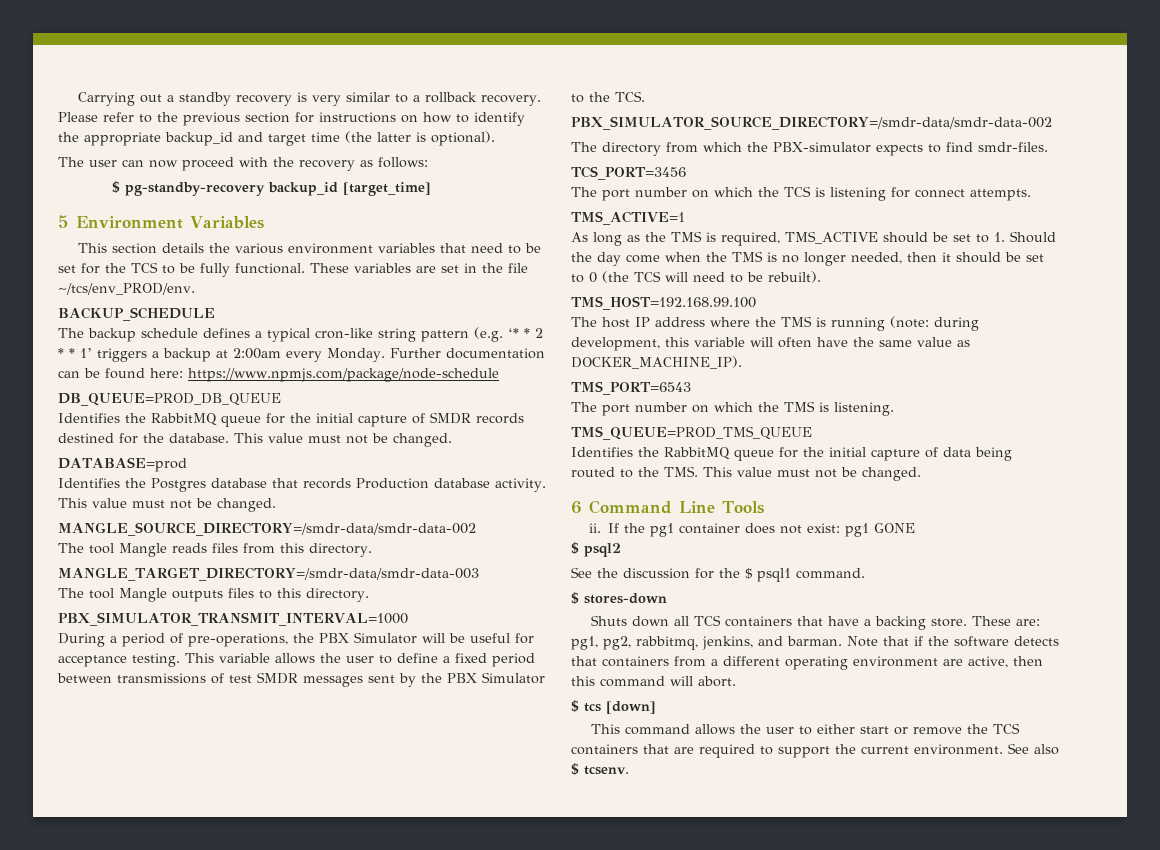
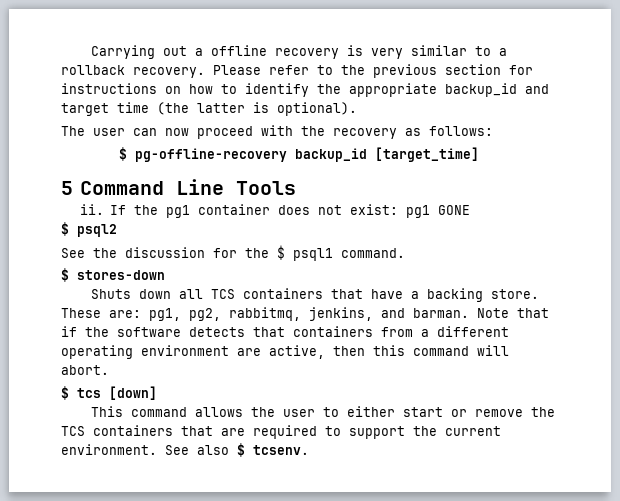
[179,92,232,106] standby -> [211,45,268,56] offline
[125,182,266,196] pg-standby-recovery -> [134,148,287,162] pg-offline-recovery
[76,216,265,229] [78,243,542,254] [58,262,528,277] [58,283,195,295] [58,307,215,321] [58,327,543,342] [58,348,545,362] [58,368,499,382] [58,393,281,406] [58,412,524,427] [58,433,452,447] [58,457,187,472] [58,478,546,492] [58,498,276,512] [58,522,476,536] [58,543,372,557] [58,567,479,581] [58,588,369,602] [58,612,408,626] [58,632,534,647] [58,653,535,667] [57,672,545,687] [571,91,645,103] [571,116,1052,130] [571,142,1048,156] [571,166,686,180] [571,186,1031,201] [571,211,685,225] [571,231,1056,246] [571,251,1044,266] [571,271,821,283] [571,296,756,310] [571,316,979,331] [571,337,970,351] [571,356,742,369] [571,381,691,395] [571,401,894,416] [571,426,812,440] [571,447,1012,461] [571,466,921,481] [571,501,582,514] Environment Variables // This section details the various environment variables that need to be set for the TCS to be fully functional. These variables are set in the file ~/tcs/env_PROD/env. // BACKUP_SCHEDULE // The backup schedule defines a typical cron-like string pattern (e.g. ‘* * 2 * * 1’ triggers a backup at 2:00am every Monday. Further documentation can be found here: https://www.npmjs.com/package/node-schedule // DB_QUEUE=PROD_DB_QUEUE // Identifies the RabbitMQ queue for the initial capture of SMDR records destined for the database. This value must not be changed. // DATABASE=prod // Identifies the Postgres database that records Production database activity. This value must not be changed. // MANGLE_SOURCE_DIRECTORY=/smdr-data/smdr-data-002 // The tool Mangle reads files from this directory. // MANGLE_TARGET_DIRECTORY=/smdr-data/smdr-data-003 // The tool Mangle outputs files to this directory. // PBX_SIMULATOR_TRANSMIT_INTERVAL=1000 // During a period of pre-operations, the PBX Simulator will be useful for acceptance testing. This variable allows the user to define a fixed period between transmissions of test SMDR messages sent by the PBX Simulator to the TCS. // PBX_SIMULATOR_SOURCE_DIRECTORY=/smdr-data/smdr-data-002 // The directory from which the PBX-simulator expects to find smdr-files. // TCS_PORT=3456 // The port number on which the TCS is listening for connect attempts. // TMS_ACTIVE=1 // As long as the TMS is required, TMS_ACTIVE should be set to 1. Should the day come when the TMS is no longer needed, then it should be set to 0 (the TCS will need to be rebuilt). // TMS_HOST=192.168.99.100 // The host IP address where the TMS is running (note: during development, this variable will often have the same value as DOCKER_MACHINE_IP). // TMS_PORT=6543 // The port number on which the TMS is listening. // TMS_QUEUE=PROD_TMS_QUEUE // Identifies the RabbitMQ queue for the initial capture of data being routed to the TMS. This value must not be changed. // 6 -> (73, 188) none

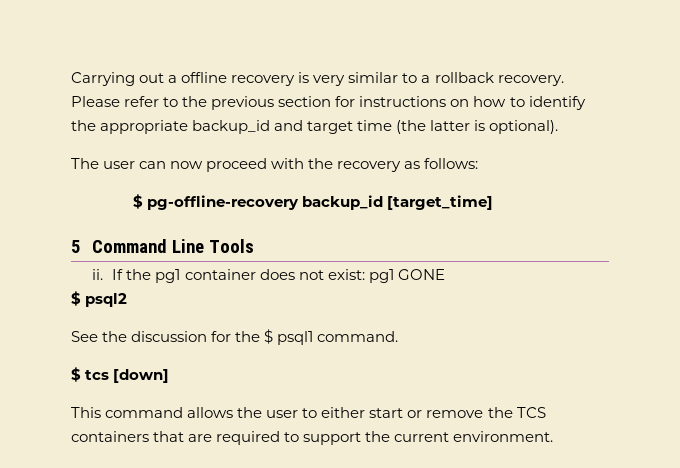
[61,268,165,282] [91,288,540,302] [61,307,549,321] [61,326,509,337] [61,345,509,359] [61,365,109,375] // $ stores-down // Shuts down all TCS containers that have a backing store. These are: pg1, pg2, rabbitmq, jenkins, and barman. Note that if the software detects that containers from a different operating environment are active, then this command will abort. -> (399, 336) none
[165,443,309,457] See also $ tcsenv. -> (554, 436) none

